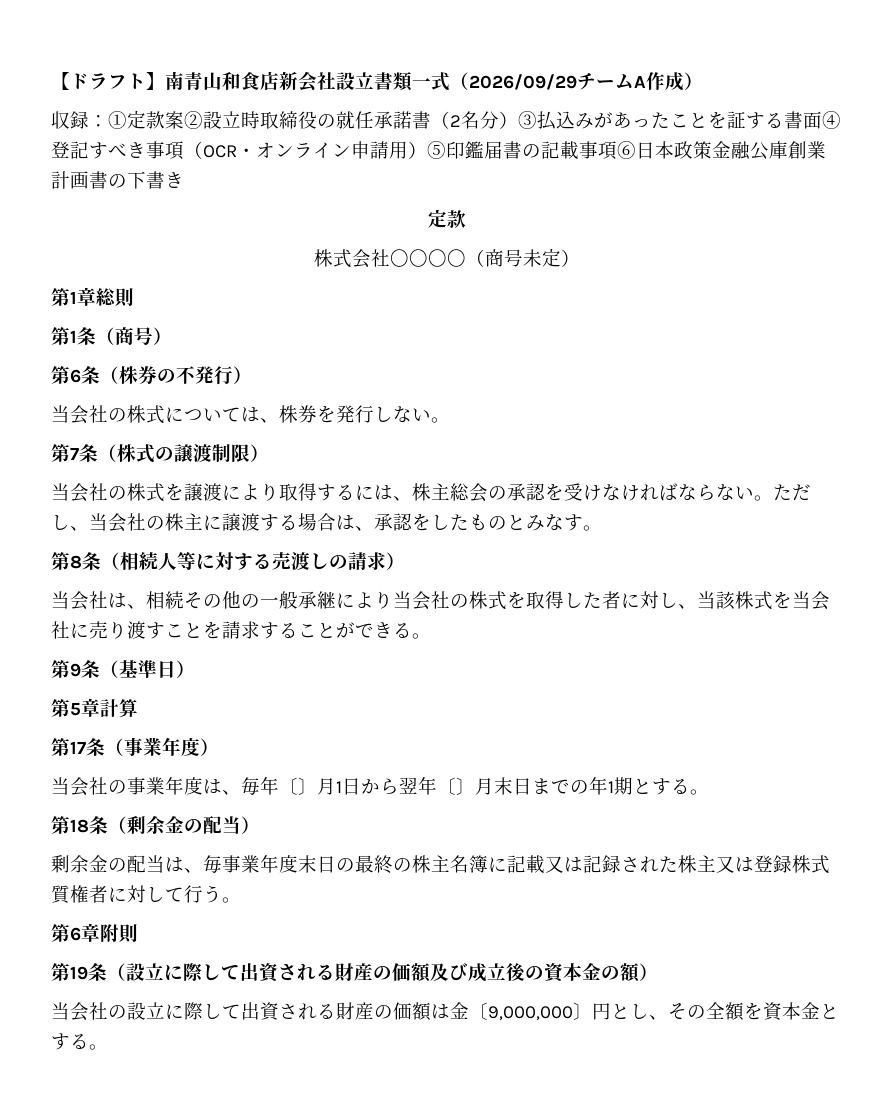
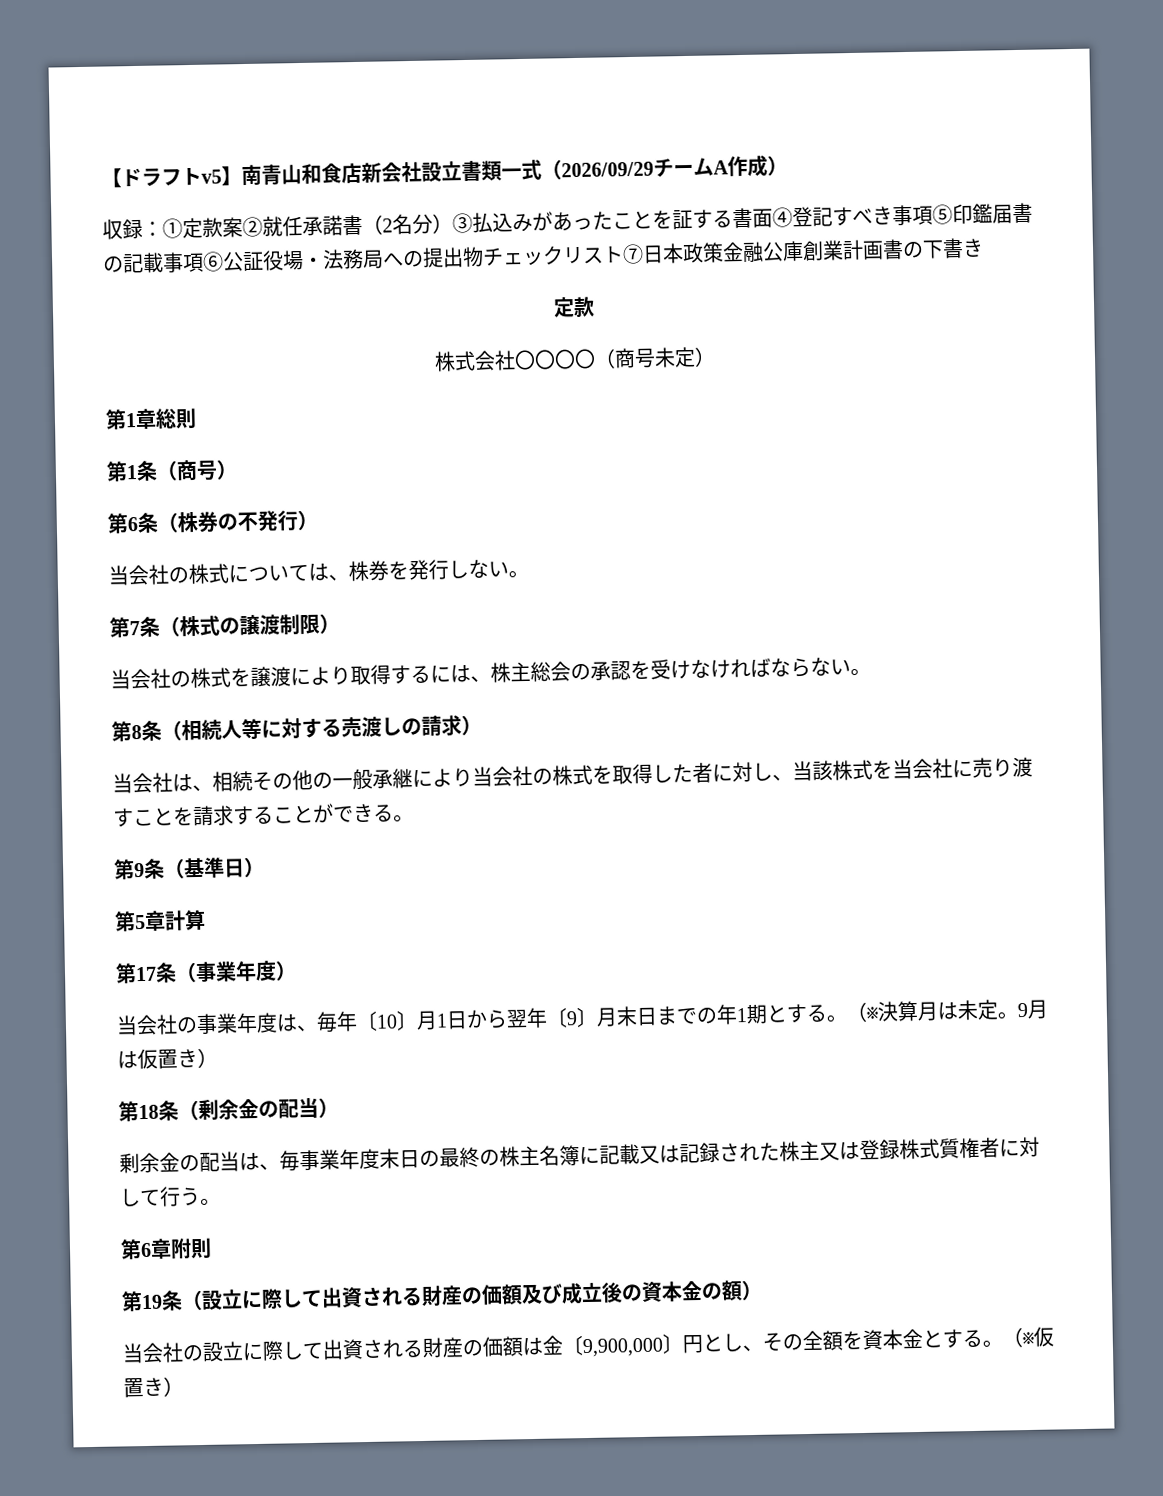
(146, 81) none -> [201,169,222,184] v5
[203,111,336,129] 設立時取締役の -> (263, 227) none
[184,141,427,159] （OCR・オンライン申請用） -> (933, 215) none
(636, 150) none -> [222,243,644,272] 公証役場・法務局への提出物チェックリスト⑦
[773,484,811,501] [51,513,602,532] ただし、当会社の株主に譲渡する場合は、承認をしたものとみなす。 -> (871, 672) none
(298, 786) none -> [376,1014,398,1029] 10
(456, 786) none -> [566,1011,578,1026] 9
(709, 792) none -> [846,999,1048,1023] [117,1047,218,1070] （※決算月は未定。9月は仮置き）
[488,1006,573,1021] 9,000,000 -> [582,1337,664,1358] 9,900,000
(108, 1047) none -> [1002,1326,1054,1348] [123,1376,184,1398] （※仮置き）

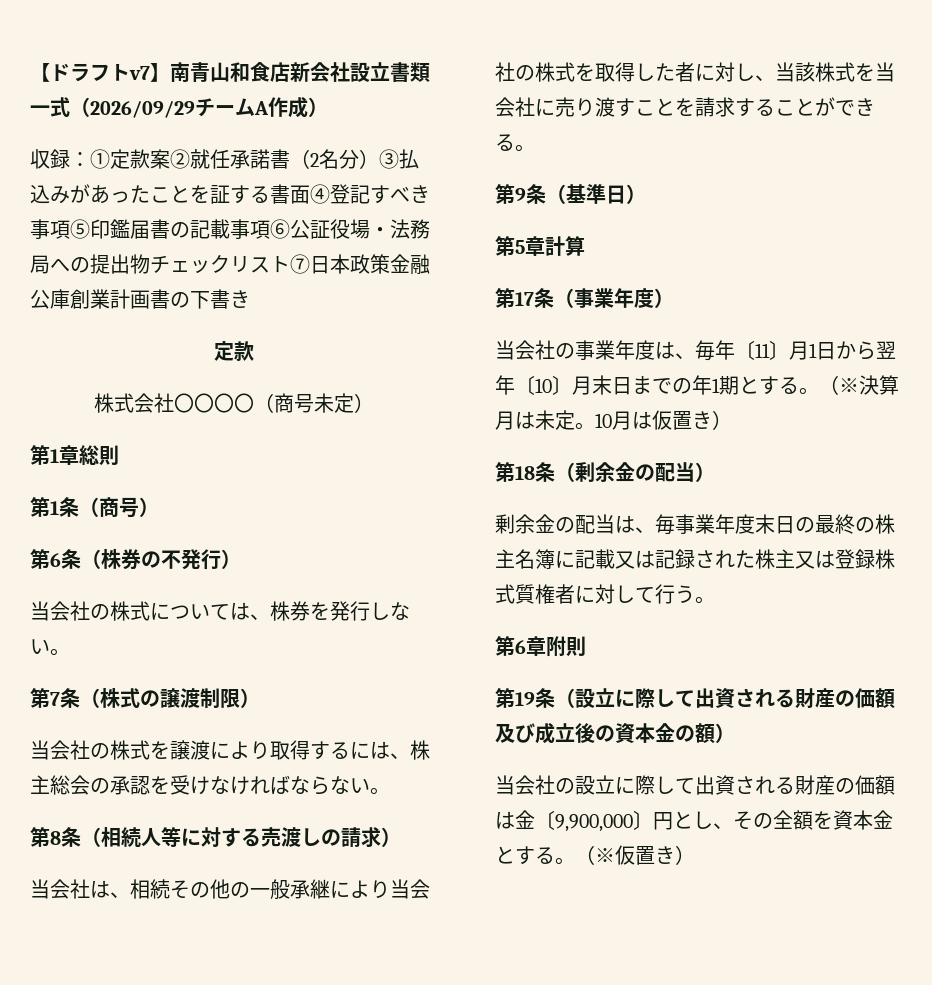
[201,169,222,184] v5 -> [129,66,150,80] v7
[376,1014,398,1029] 10 -> [755,343,770,358] 11
[566,1011,578,1026] 9 -> [535,378,552,393] 10
[1017,1002,1028,1018] 9 -> [595,413,612,428] 10

